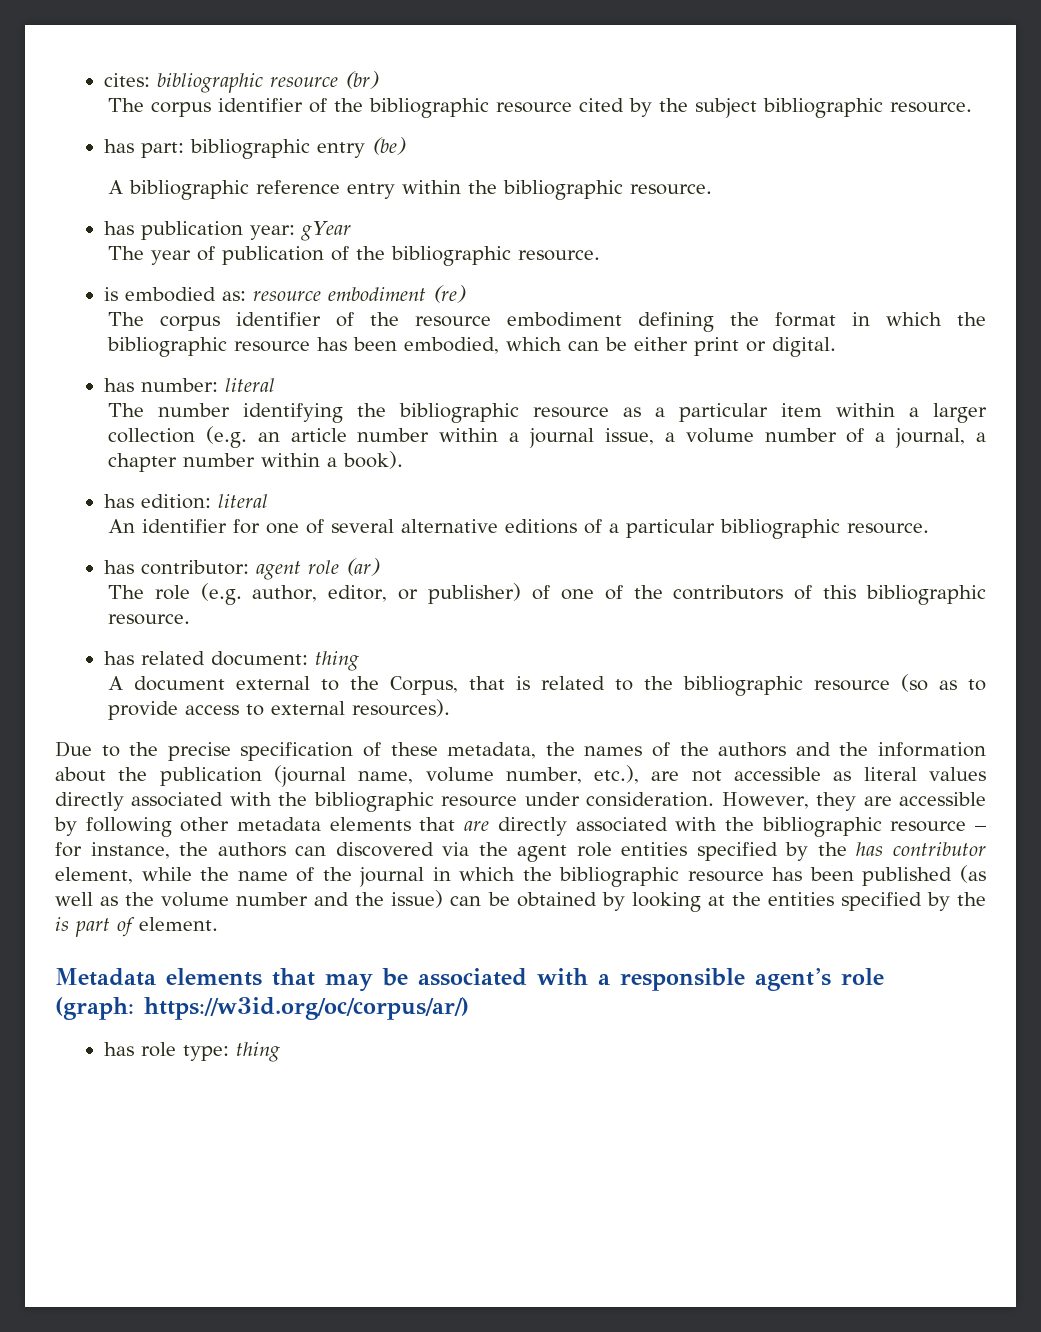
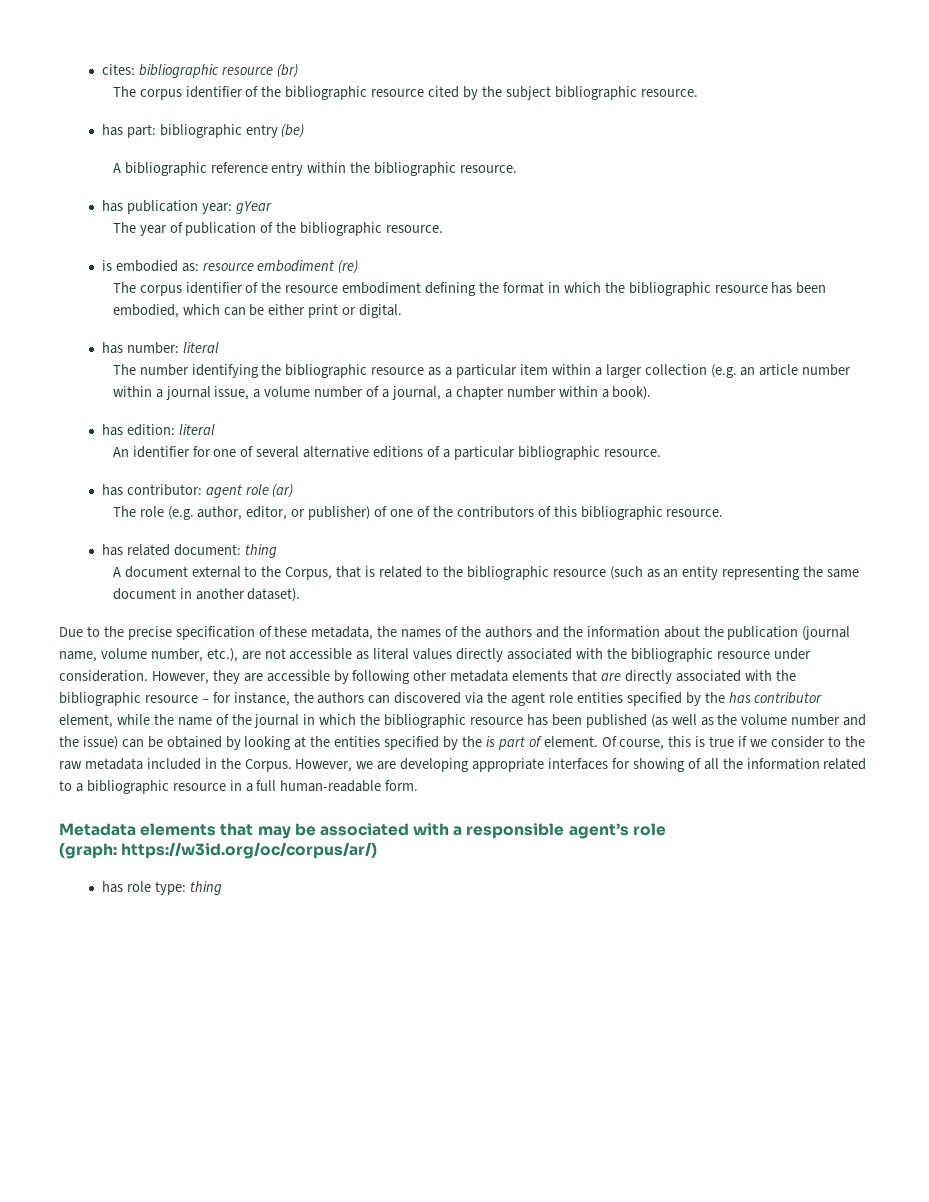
[900,674,986,692] [107,699,450,720] (so as to provide access to external resources). -> [609,566,860,580] [112,588,301,602] (such as an entity representing the same document in another dataset).
(218, 924) none -> [601,736,865,750] [59,758,867,772] [59,780,419,794] Of course, this is true if we consider to the raw metadata included in the Corpus. However, we are developing appropriate interfaces for showing of all the information related to a bibliographic resource in a full human-readable form.

